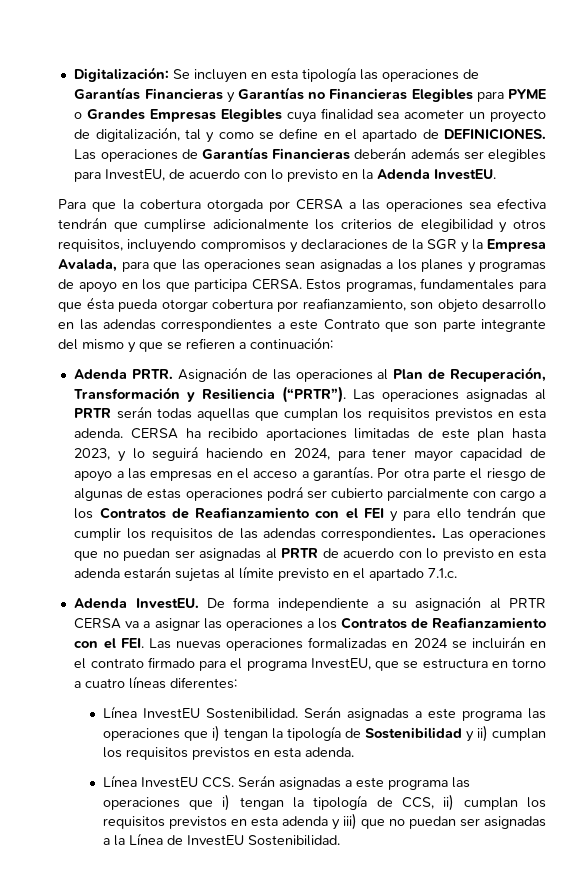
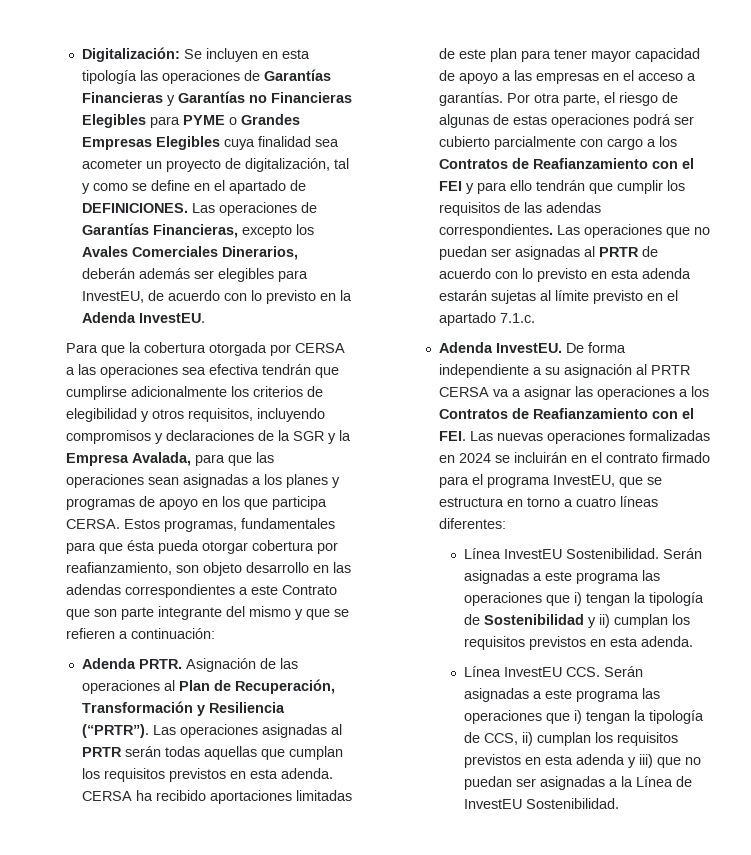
[272,148,351,160] Financieras -> [152,224,314,238] [81,246,298,260] Financieras, excepto los Avales Comerciales Dinerarios,
[512,428,546,439] [74,446,330,462] hasta 2023, y lo seguirá haciendo en 2024, -> (517, 55) none
[433,468,467,481] parte -> [562,93,600,106] parte,

